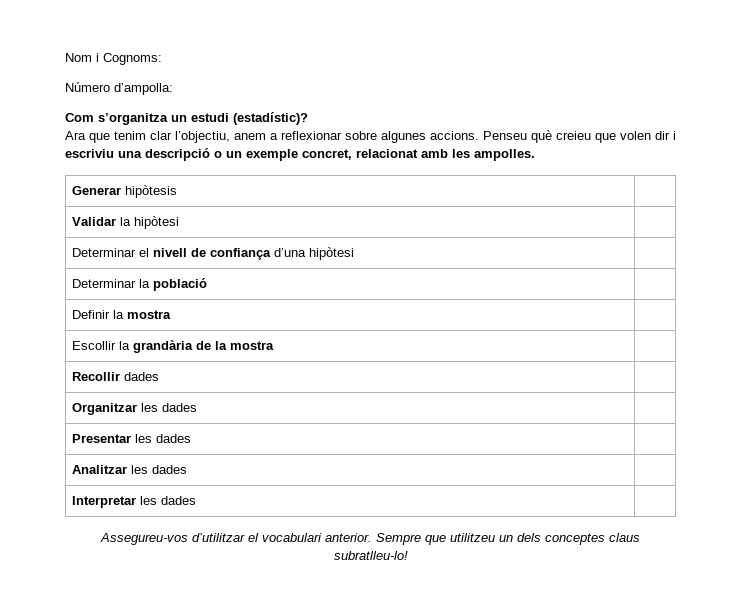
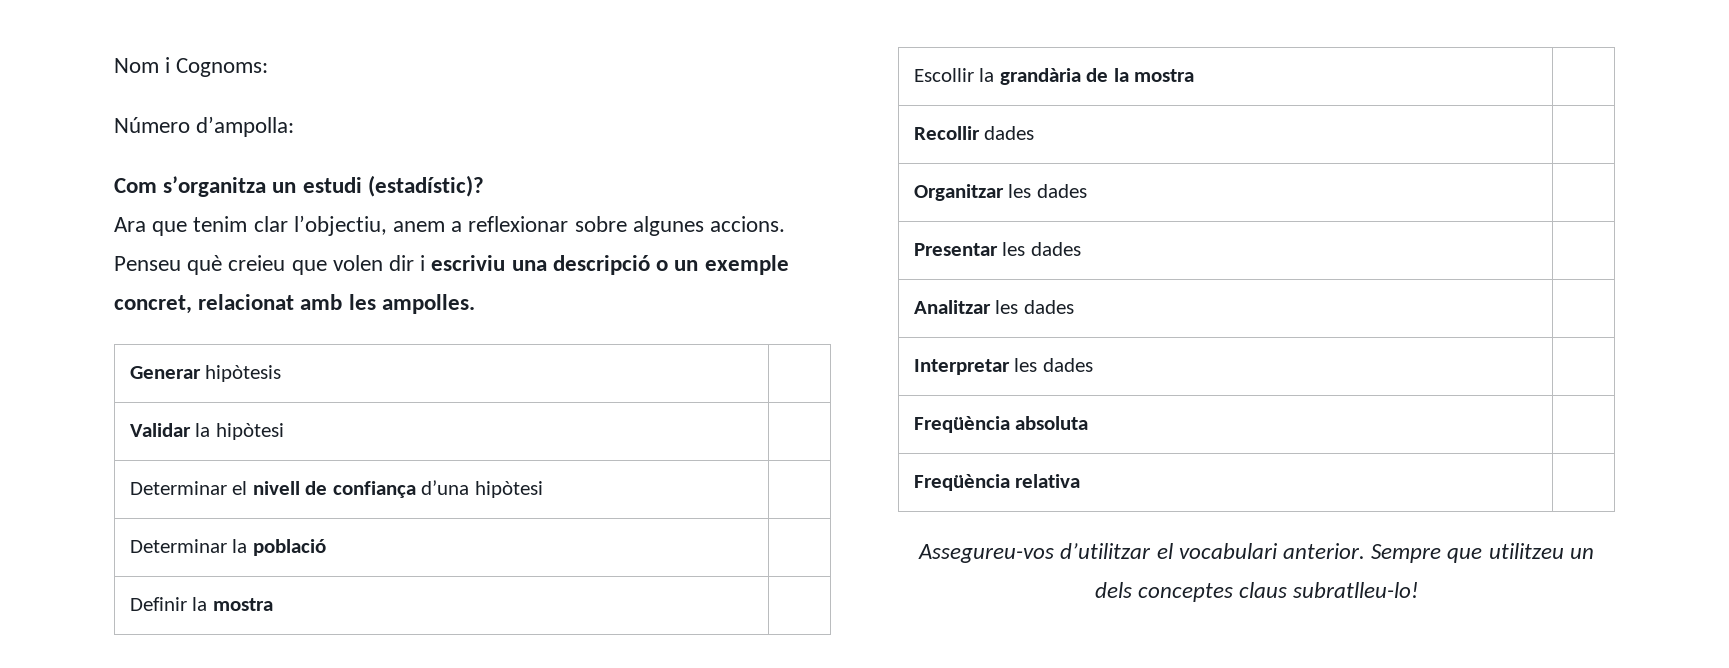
(197, 500) none -> [913,416,1089,433] [913,474,1081,491] // Freqüència absoluta | // Freqüència relativa |

